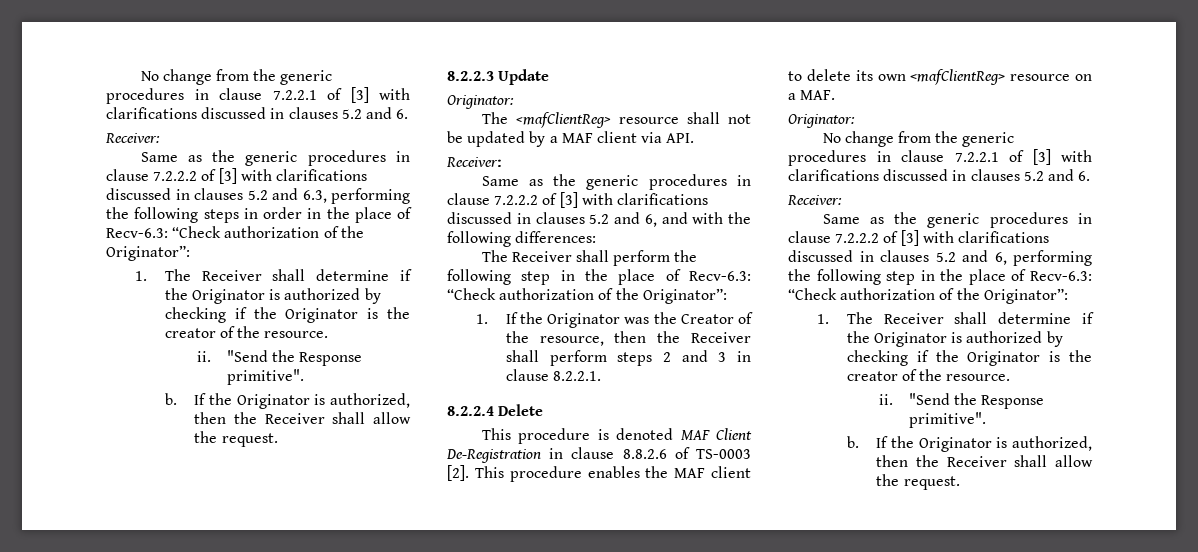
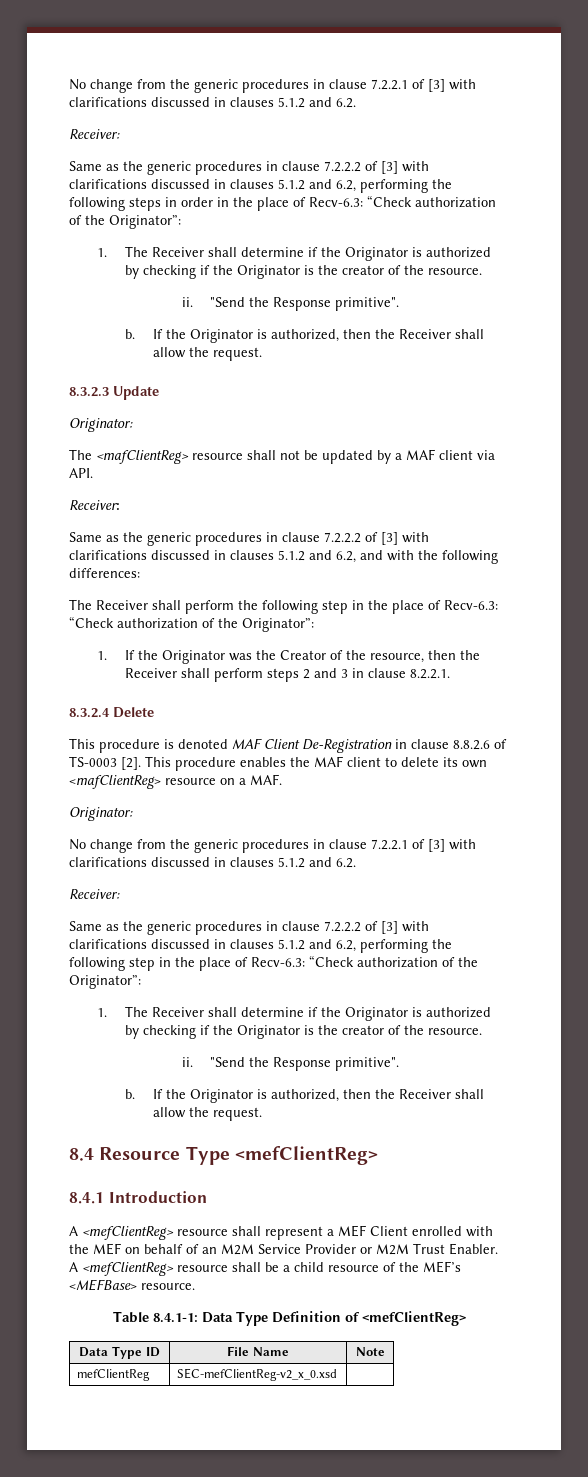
[341,107,409,119] 5.2 and 6. -> [278,97,356,108] 5.1.2 and 6.2.
[247,188,327,203] 5.2 and 6.3, -> [278,179,356,192] 5.1.2 and 6.2,
[447,71,494,81] 8.2.2.3 -> [69,387,109,397] 8.3.2.3
[589,212,657,227] 5.2 and 6, -> [278,550,356,563] 5.1.2 and 6.2,
[447,406,494,416] 8.2.2.4 -> [69,708,110,718] 8.3.2.4
[1023,169,1091,181] 5.2 and 6. -> [278,857,356,868] 5.1.2 and 6.2.
[935,250,1007,265] 5.2 and 6, -> [278,939,356,952] 5.1.2 and 6.2,
(960, 483) none -> [69,1146,378,1165] [69,1191,207,1204] [69,1225,493,1240] [69,1243,498,1255] [69,1261,461,1276] [69,1279,195,1291] [112,1311,466,1326] [79,1346,160,1359] [227,1346,289,1356] [355,1347,385,1356] [77,1369,151,1381] [177,1368,338,1381] // 8.4 Resource Type <mefClientReg> // 8.4.1 Introduction // A <mefClientReg> resource shall represent a MEF Client enrolled with the MEF on behalf of an M2M Service Provider or M2M Trust Enabler. A <mefClientReg> resource shall be a child resource of the MEF’s <MEFBase> resource. // Table 8.4.1-1: Data Type Definition of <mefClientReg> // Data Type ID | File Name | Note // mefClientReg | SEC-mefClientReg-v2_x_0.xsd |

